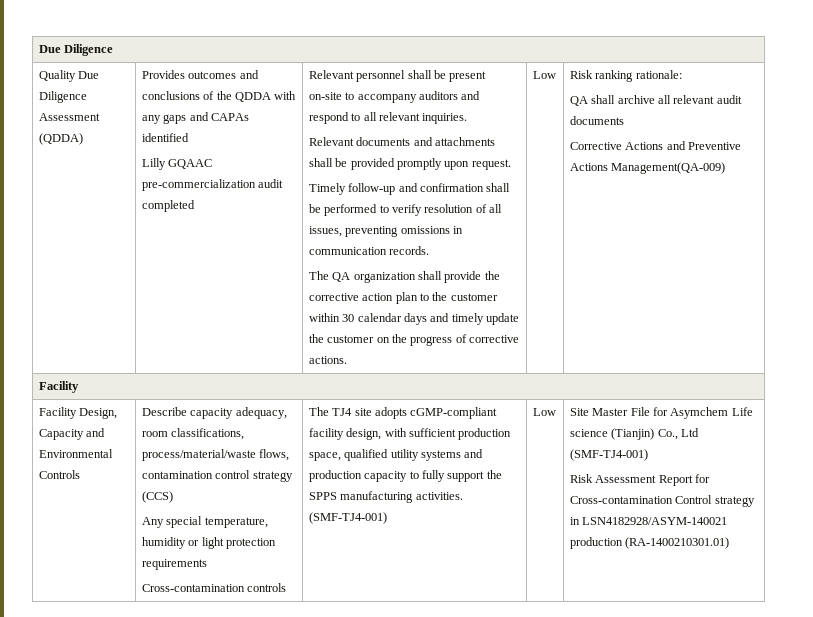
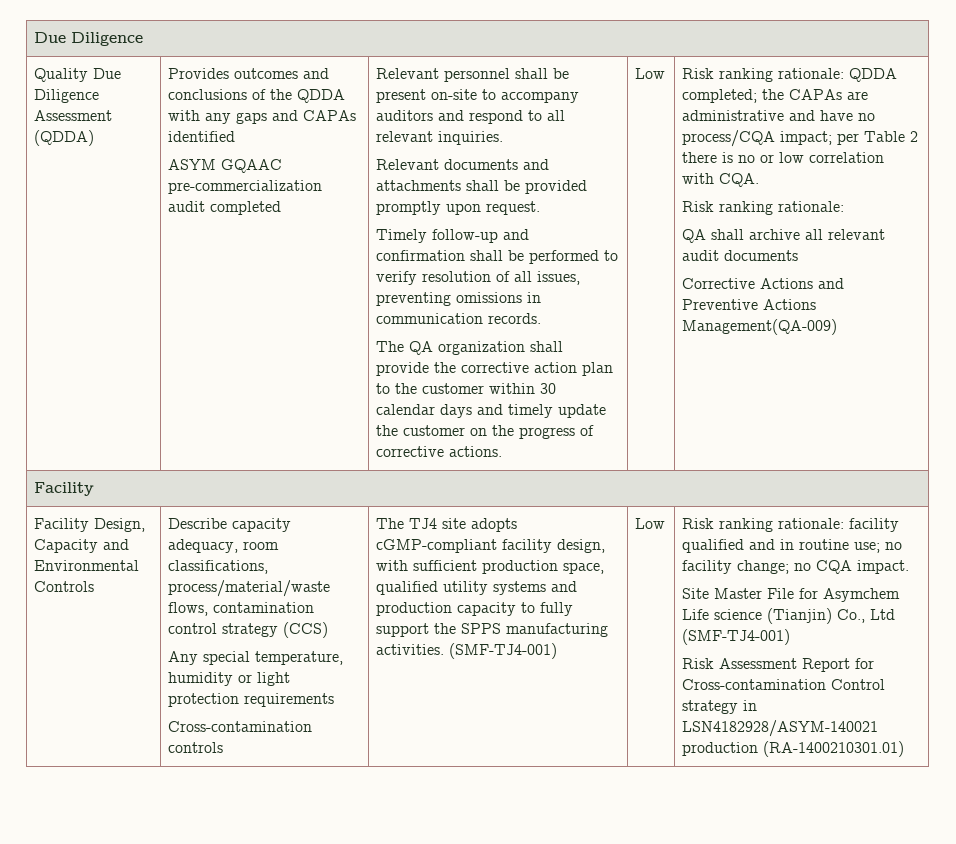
[141,158,166,170] Lilly -> [168,159,217,170] ASYM
(682, 74) none -> [849,68,898,82] [682,89,869,103] [682,110,876,121] [682,130,919,147] [682,152,885,163] [682,173,760,187] [682,201,845,215] QDDA completed; the CAPAs are administrative and have no process/CQA impact; per Table 2 there is no or low correlation with CQA. // Risk ranking rationale:
(556, 412) none -> [682,518,900,532] [682,539,903,553] [682,560,910,574] Risk ranking rationale: facility qualified and in routine use; no facility change; no CQA impact. //

